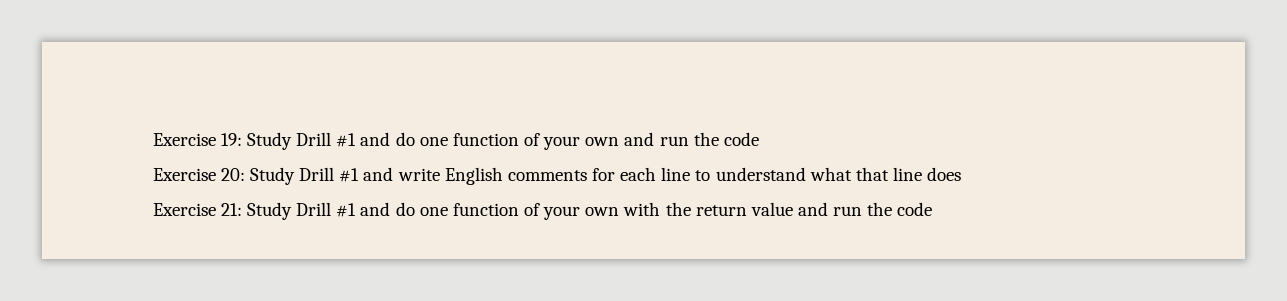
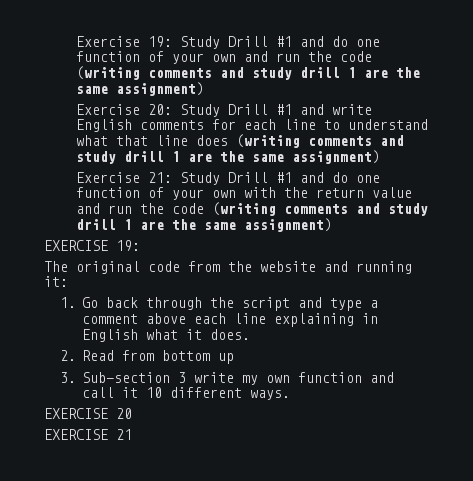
(759, 139) none -> [76,66,421,80] [76,82,205,96] (writing comments and study drill 1 are the same assignment)
(962, 174) none -> [236,134,405,148] [76,150,381,164] (writing comments and study drill 1 are the same assignment)
(933, 209) none -> [212,202,429,216] [76,218,333,232] [44,240,140,251] [44,261,412,274] [44,276,68,287] [60,297,378,311] [81,313,378,327] [81,329,250,342] [60,350,234,364] [60,372,394,385] [81,387,290,400] [44,408,132,419] [44,429,132,440] (writing comments and study drill 1 are the same assignment) // EXERCISE 19: // The original code from the website and running it: // 1. Go back through the script and type a comment above each line explaining in English what it does. // 2. Read from bottom up // 3. Sub-section 3 write my own function and call it 10 different ways. // EXERCISE 20 // EXERCISE 21

